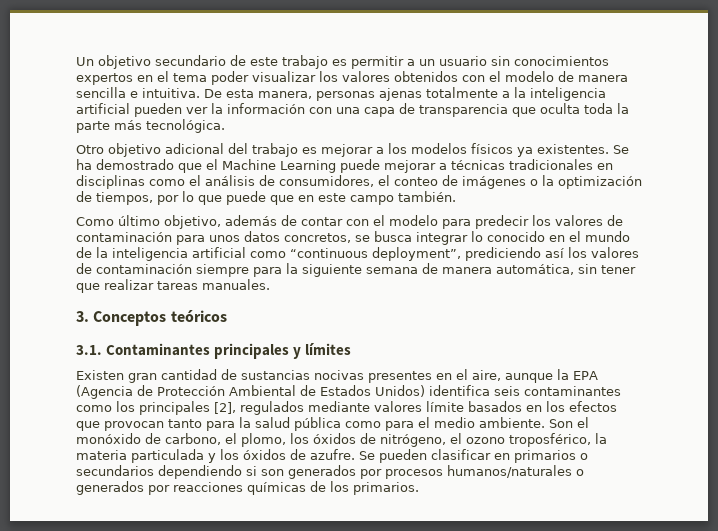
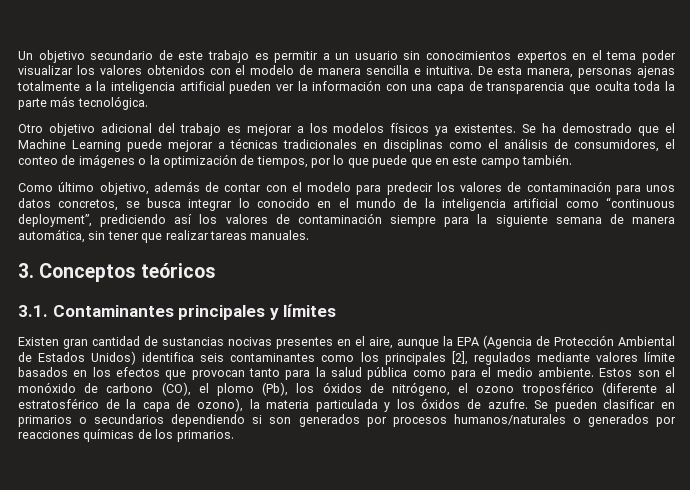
[549,419,573,428] Son -> [599,368,660,377] Estos son
[165,433,286,447] carbono, el plomo, -> [106,382,289,396] carbono (CO), el plomo (Pb),
[509,433,591,447] troposférico, -> [521,382,675,396] [18,398,243,412] troposférico (diferente al estratosférico de la capa de ozono),

